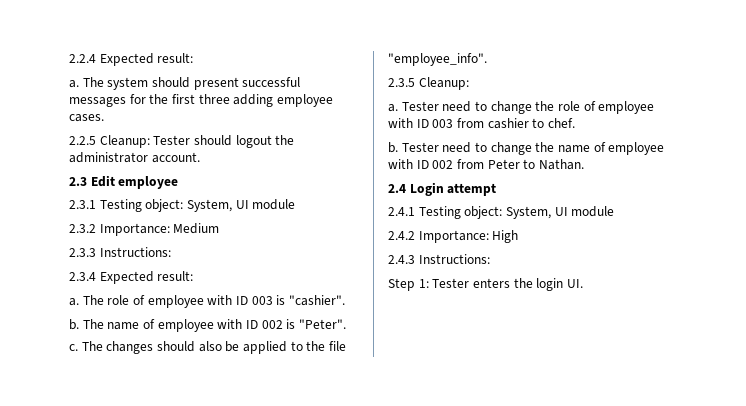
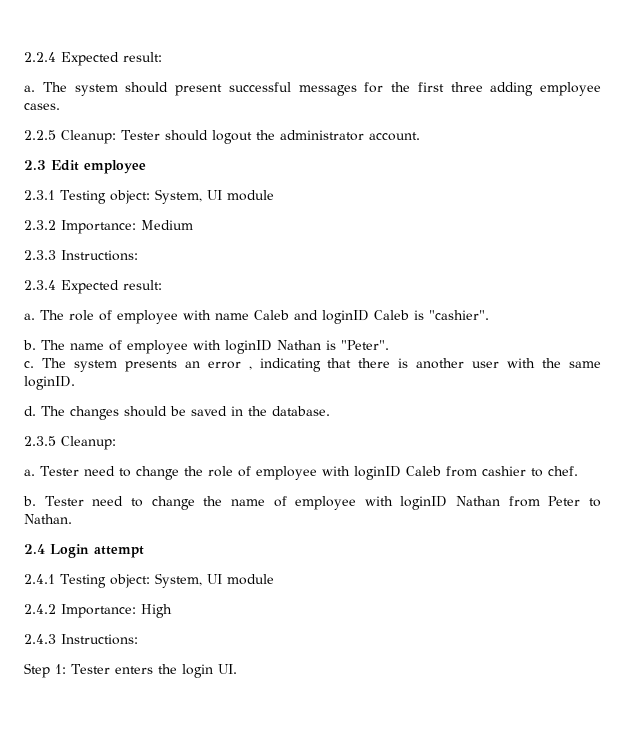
[235,296,273,305] ID 003 -> [215,310,409,324] name Caleb and loginID Caleb
[245,320,283,329] ID 002 -> [225,340,321,354] loginID Nathan
[106,341,346,354] [388,53,487,66] changes should also be applied to the file "employee_info". -> [73,358,601,372] [24,376,75,390] [24,406,330,420] system presents an error , indicating that there is another user with the same loginID. // d. The changes should be saved in the database.
[416,119,454,128] ID 003 -> [353,466,441,480] loginID Caleb
[416,160,454,169] ID 002 -> [400,496,501,510] loginID Nathan

